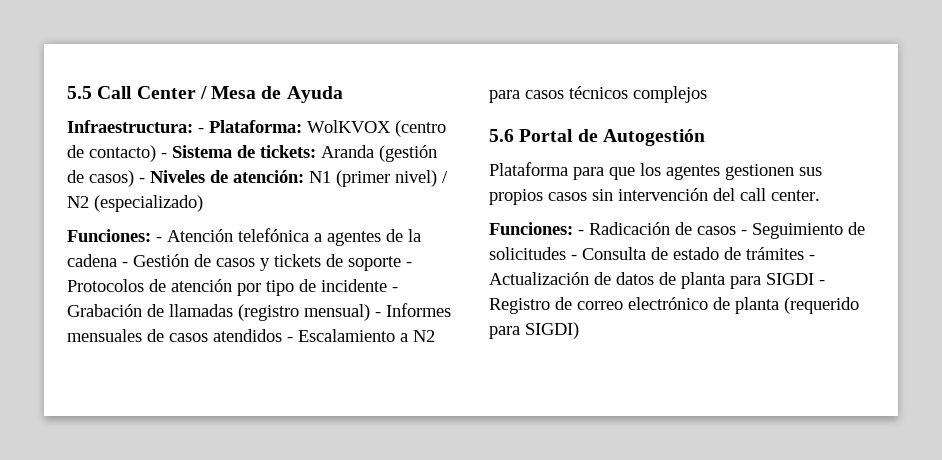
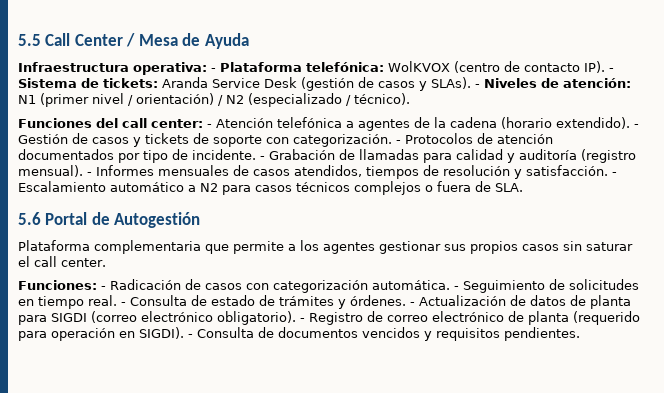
[67,120,302,133] Infraestructura: - Plataforma: -> [18,62,384,75] Infraestructura operativa: - Plataforma telefónica:
[89,145,156,162] contacto) -> [524,61,605,73] contacto IP).
[379,145,437,162] [67,170,134,187] (gestión de casos) -> [212,77,471,91] Service Desk (gestión de casos y SLAs).
[395,170,448,187] [67,195,203,212] [67,229,151,242] nivel) / N2 (especializado) // Funciones: -> [92,93,410,107] [18,118,203,128] nivel / orientación) / N2 (especializado / técnico). // Funciones del call center:
(117, 260) none -> [501,117,630,129] (horario extendido).
(401, 263) none -> [266,134,392,147] con categorización.
(232, 285) none -> [18,149,114,160] documentados
[321,279,387,292] incidente -> [192,149,256,160] incidente.
[238,304,370,321] (registro mensual) -> [423,149,636,163] [18,165,83,177] para calidad y auditoría (registro mensual).
[213,329,282,342] atendidos -> [294,165,608,179] atendidos, tiempos de resolución y satisfacción.
(395, 335) none -> [110,182,184,192] automático
(707, 94) none -> [425,181,523,192] o fuera de SLA.
[573,167,635,180] para que -> [94,240,296,254] complementaria que permite a
[725,164,794,180] gestionen -> [379,241,441,254] gestionar
[618,188,735,201] intervención del -> [586,242,633,251] [18,256,30,267] saturar el
(736, 230) none -> [246,280,450,293] con categorización automática.
(566, 253) none -> [18,295,117,309] en tiempo real.
(804, 253) none -> [338,295,406,309] y órdenes.
(814, 279) none -> [91,311,296,325] (correo electrónico obligatorio).
[525,322,579,339] SIGDI) -> [51,327,580,341] operación en SIGDI). - Consulta de documentos vencidos y requisitos pendientes.

